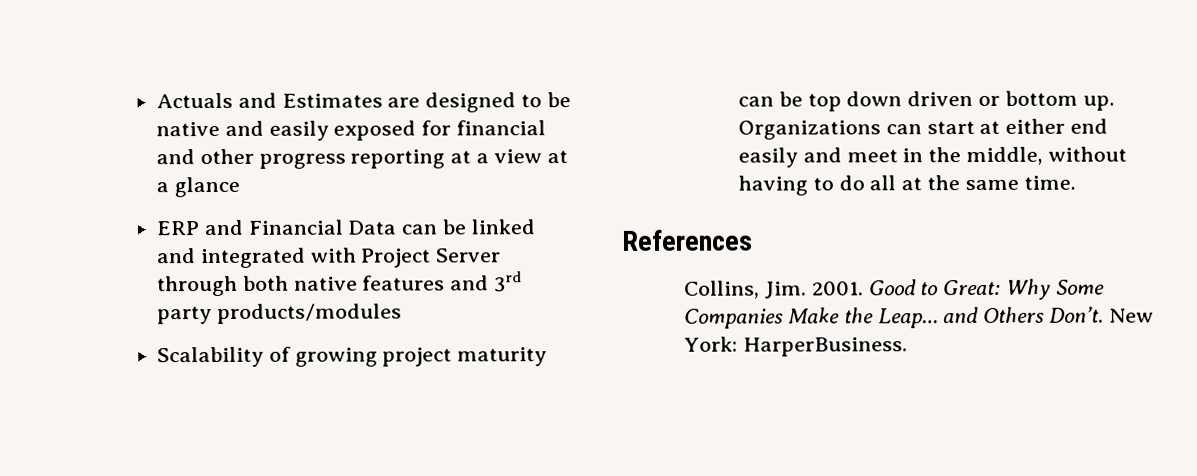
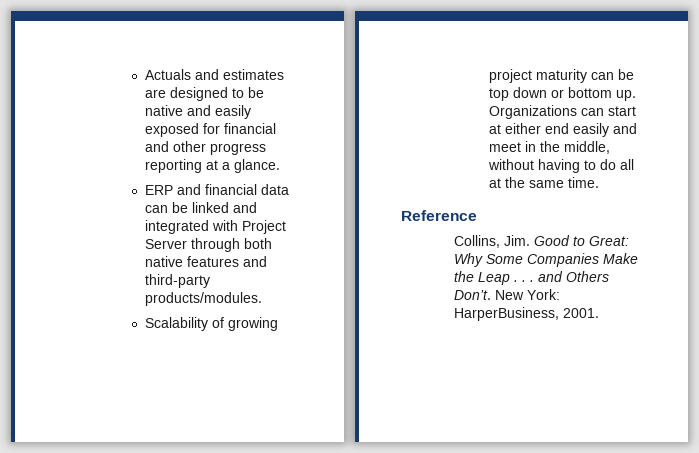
[281,93,383,108] Estimates -> [222,69,284,80] estimates
[493,149,568,164] [155,176,240,198] view at a glance -> [233,159,280,173] glance.
[247,219,397,235] Financial Data -> [204,184,289,195] financial data
[493,271,522,293] [156,303,402,325] 3rd party products/modules -> [144,274,210,288] [144,292,262,306] third-party products/modules.
[907,91,974,107] driven -> (547, 92) none
[621,229,753,251] References -> [401,210,477,221] Reference
[811,281,864,296] 2001. -> (530, 240) none
[877,308,939,329] Leap… -> [477,272,534,285] Leap . . .
[742,337,908,357] HarperBusiness. -> [453,307,599,321] HarperBusiness, 2001.

